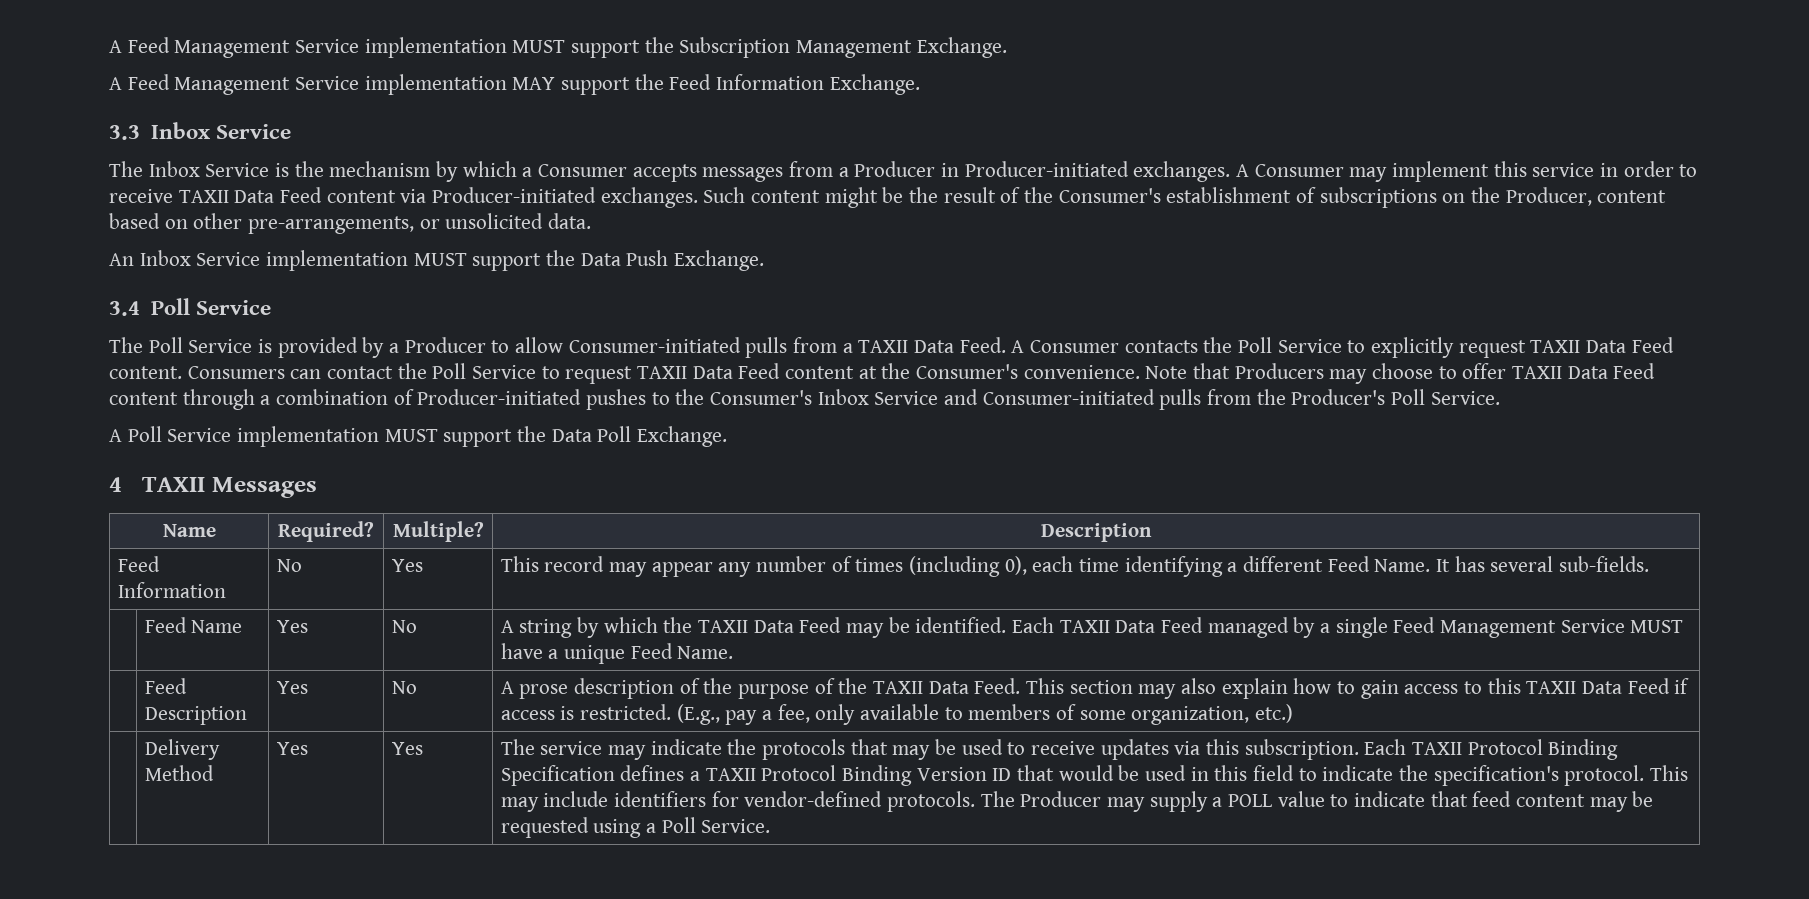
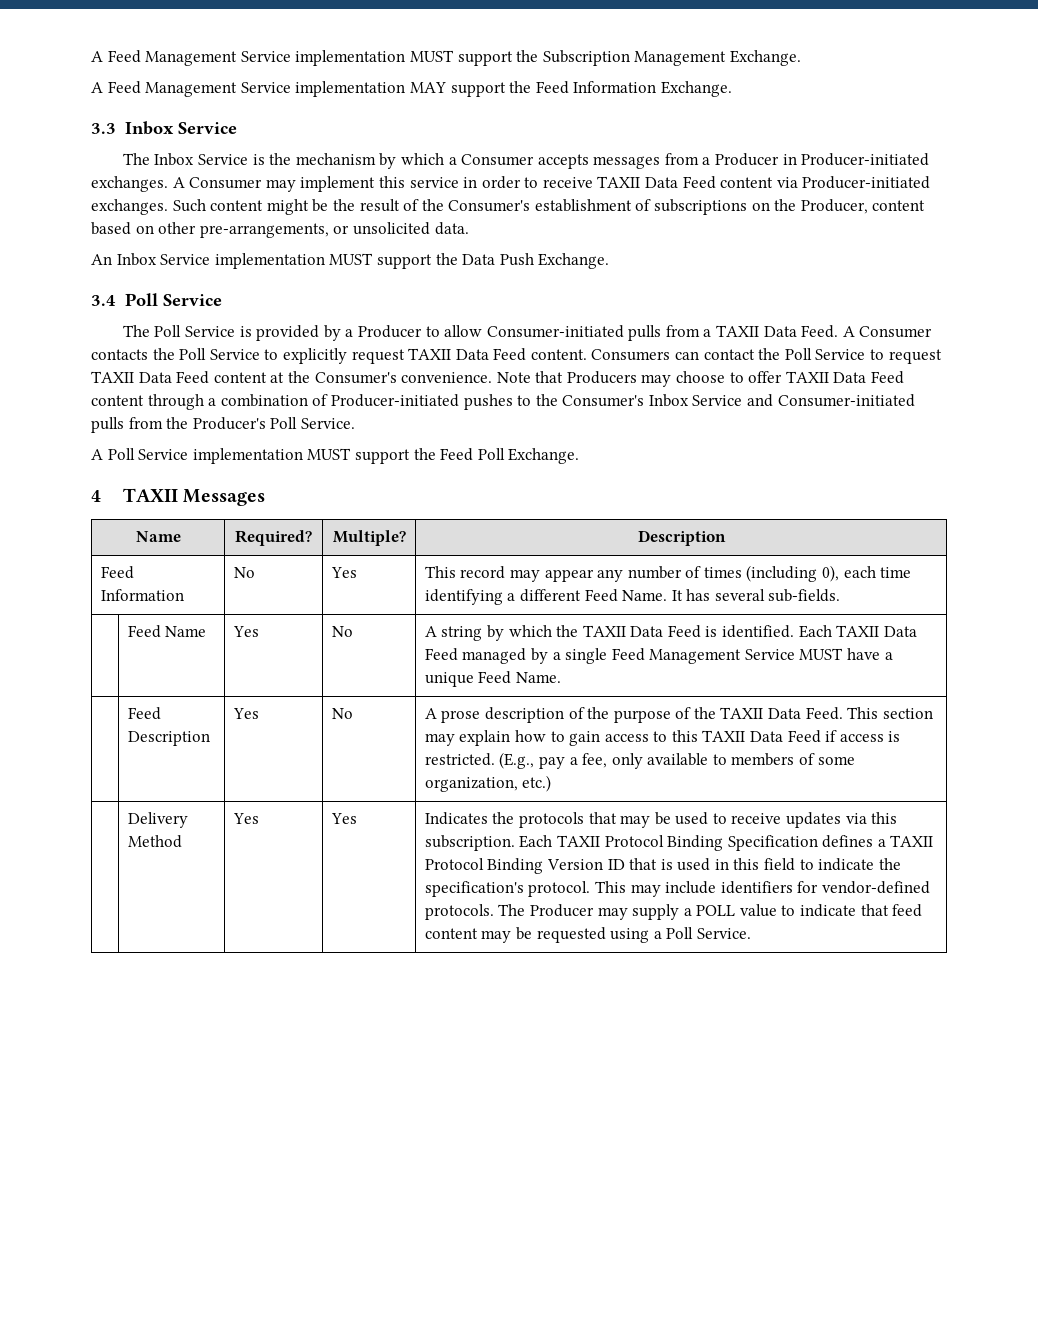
[551,429,592,442] Data -> [440,448,474,461] Feed
[846,617,910,638] may be -> [705,626,718,637] is
[1181,678,1217,694] also -> (455, 739) none
[500,739,722,760] The service may indicate -> [424,812,488,825] Indicates
[1058,765,1140,781] would be -> [660,859,673,870] is

